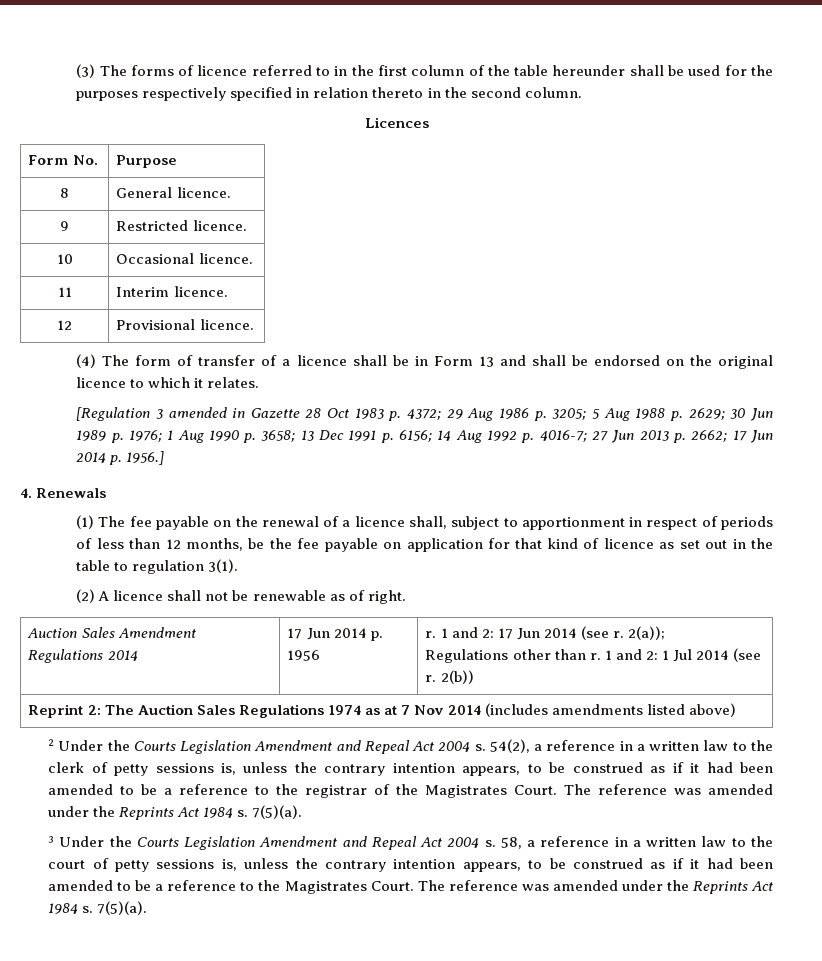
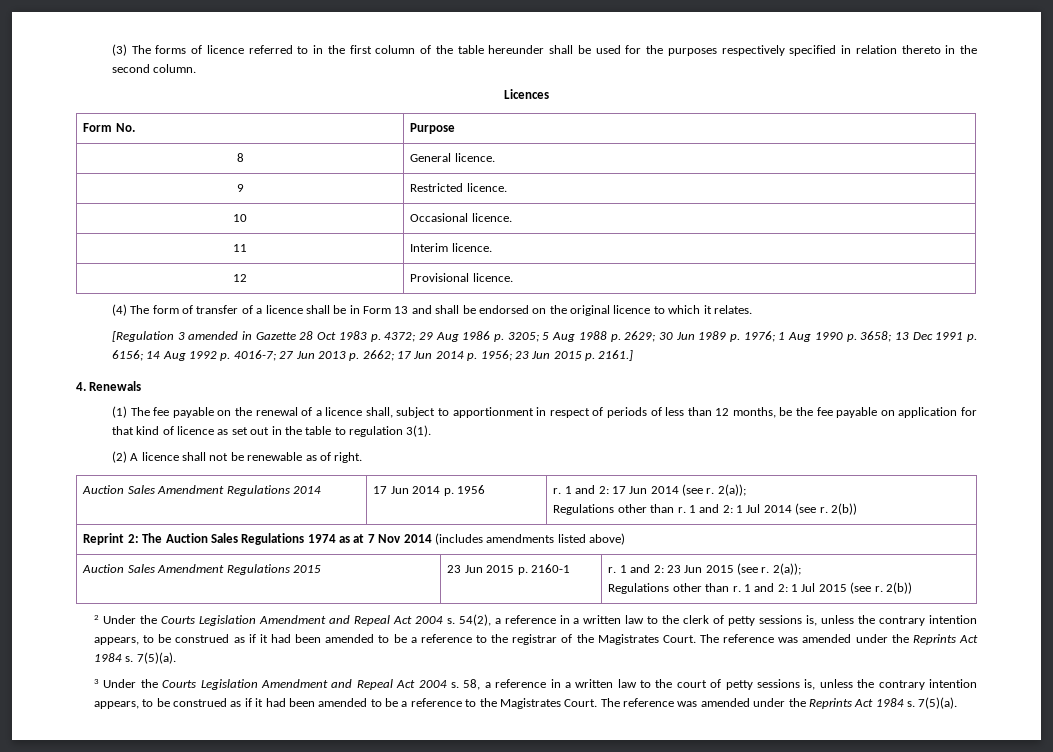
[126,451,165,465] 1956.] -> [480,350,634,361] 1956; 23 Jun 2015 p. 2161.]
(737, 710) none -> [82,564,321,575] [447,564,570,575] [608,563,801,575] [608,582,912,594] // Auction Sales Amendment Regulations 2015 | 23 Jun 2015 p. 2160-1 | r. 1 and 2: 23 Jun 2015 (see r. 2(a)); // Regulations other than r. 1 and 2: 1 Jul 2015 (see r. 2(b))

